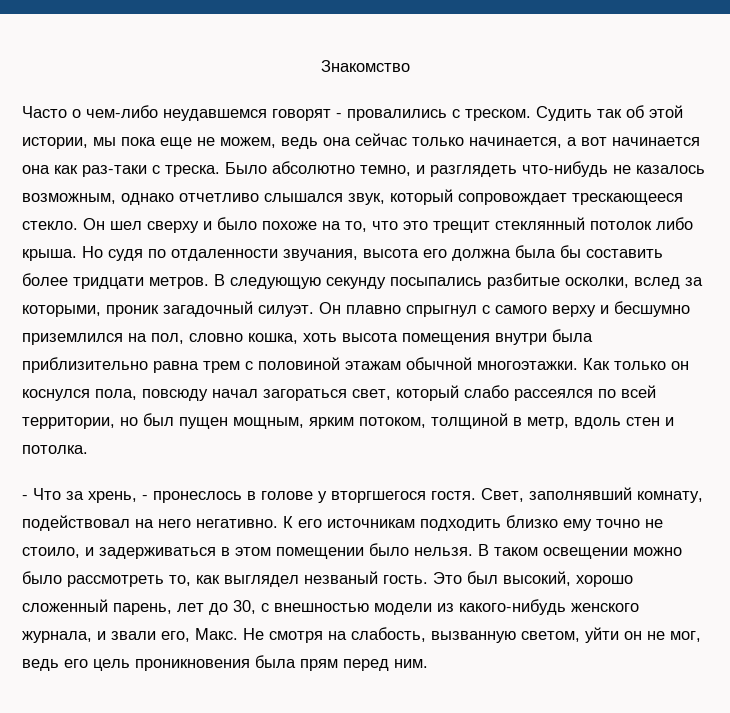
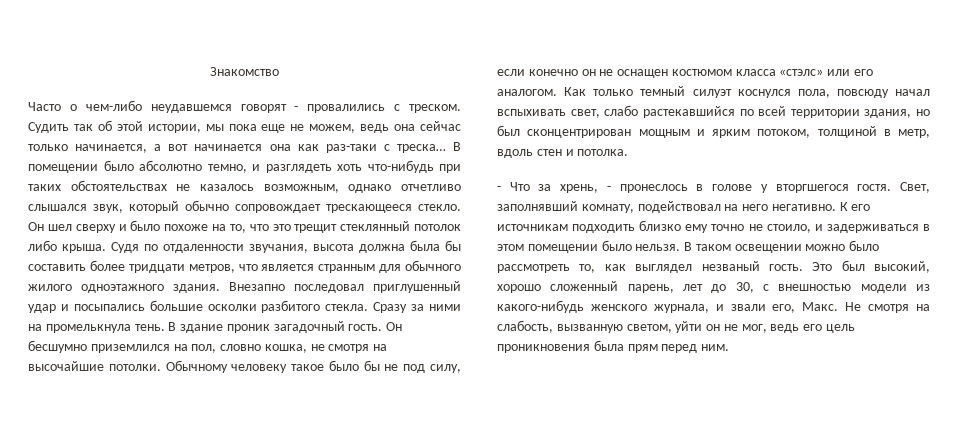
[165,161,608,177] треска. Было абсолютно темно, и разглядеть что-нибудь -> [396,142,462,153] [28,160,461,173] [28,180,167,191] треска… В помещении было абсолютно темно, и разглядеть хоть что-нибудь при таких обстоятельствах
(453, 197) none -> [185,200,229,211] обычно
[82,246,143,261] Но судя -> [111,242,139,253] Судя
[423,249,447,258] его -> (354, 247) none
[149,273,703,289] [22,301,609,317] метров. В следующую секунду посыпались разбитые осколки, вслед за которыми, проник загадочный силуэт. Он плавно спрыгнул с самого верху и -> [188,260,461,273] [28,281,461,293] [28,300,462,313] [28,321,403,333] метров, что является странным для обычного жилого одноэтажного здания. Внезапно последовал приглушенный удар и посыпались большие осколки разбитого стекла. Сразу за ними на промелькнула тень. В здание проник загадочный гость. Он
[303,329,593,345] [22,357,689,373] [22,385,656,401] [22,413,304,429] хоть высота помещения внутри была приблизительно равна трем с половиной этажам обычной многоэтажки. Как только он коснулся пола, повсюду начал загораться свет, который слабо рассеялся по всей территории, но был пущен мощным, -> [310,344,388,353] [28,360,461,373] [497,69,874,78] [497,86,930,98] [497,105,930,118] [497,125,705,138] не смотря на высочайшие потолки. Обычному человеку такое было бы не под силу, если конечно он не оснащен костюмом класса «стэлс» или его аналогом. Как только темный силуэт коснулся пола, повсюду начал вспыхивать свет, слабо растекавшийся по всей территории здания, но был сконцентрирован мощным и

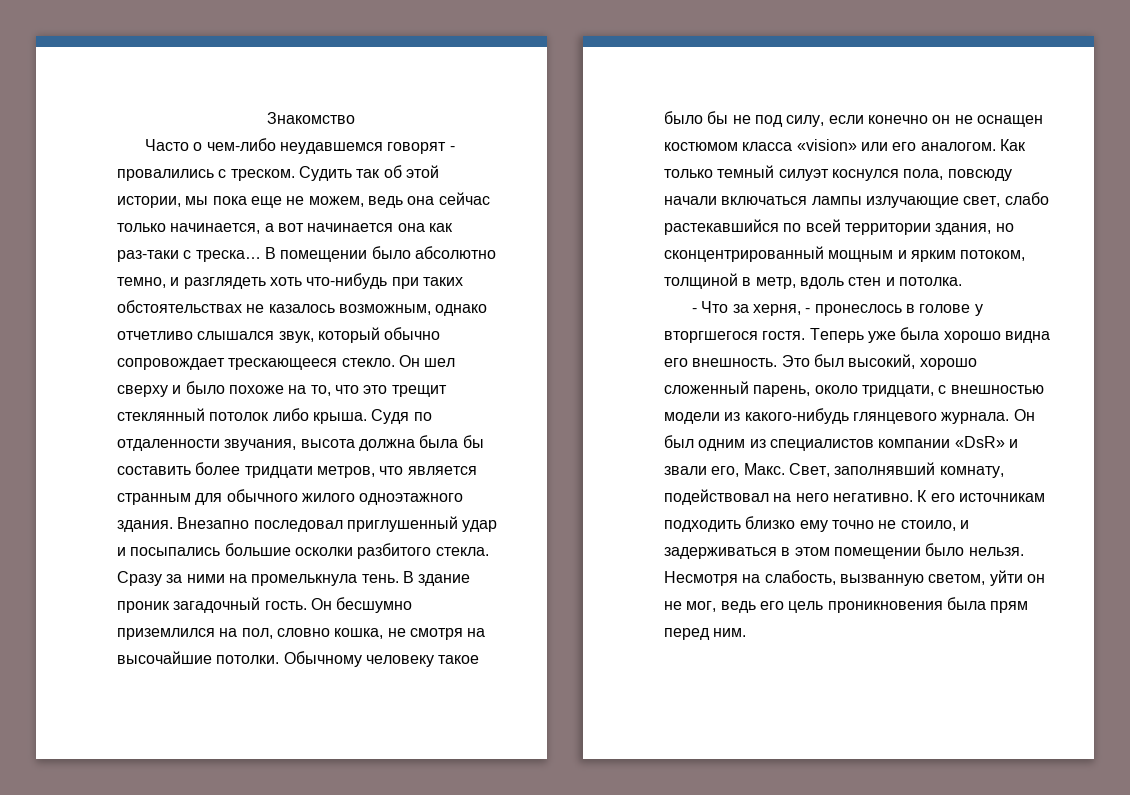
[779,69,824,76] «стэлс» -> [796,139,857,151] «vision»
[895,89,930,96] [497,109,566,116] начал вспыхивать -> [664,196,959,208] начали включаться лампы излучающие
[497,125,632,138] был сконцентрирован -> [664,246,824,262] сконцентрированный
[560,184,599,193] хрень, -> [753,304,802,316] херня,
(892, 187) none -> [809,327,1050,343] [664,354,977,370] [664,381,1044,397] [664,408,1035,424] [664,435,1018,451] [664,463,785,477] Теперь уже была хорошо видна его внешность. Это был высокий, хорошо сложенный парень, около тридцати, с внешностью модели из какого-нибудь глянцевого журнала. Он был одним из специалистов компании «DsR» и звали его, Макс.
[684,240,880,253] [497,260,930,273] [497,281,930,293] [497,300,910,313] В таком освещении можно было рассмотреть то, как выглядел незваный гость. Это был высокий, хорошо сложенный парень, лет до 30, с внешностью модели из какого-нибудь женского журнала, и звали его, Макс. Не смотря -> [664,571,738,586] Несмотря

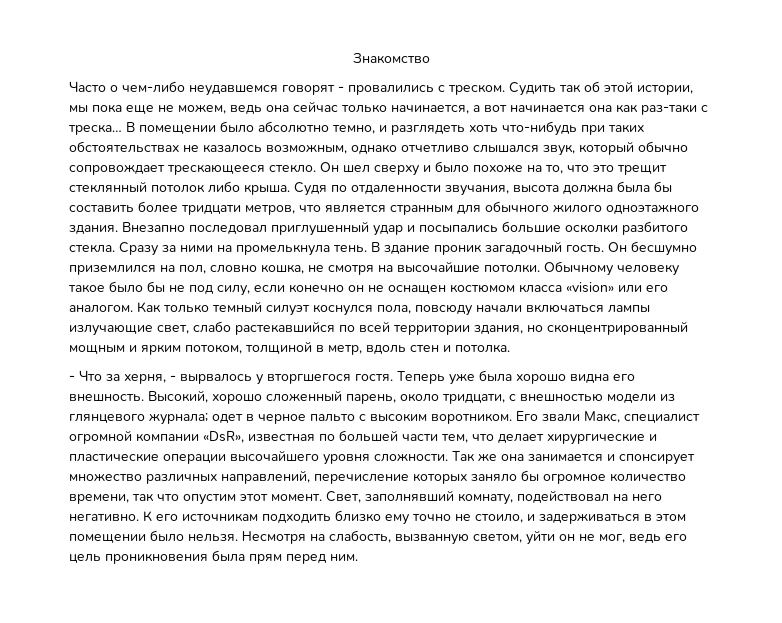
[814,304,971,316] пронеслось в голове -> [180,374,252,384] вырвалось
[781,354,916,369] Это был высокий, -> [148,390,208,403] Высокий,
[744,408,1035,424] [664,435,1018,451] [664,463,785,477] какого-нибудь глянцевого журнала. Он был одним из специалистов компании «DsR» и звали его, Макс. -> [69,411,700,425] [69,430,657,445] [69,450,695,465] [69,470,686,484] [69,493,322,505] глянцевого журнала; одет в черное пальто с высоким воротником. Его звали Макс, специалист огромной компании «DsR», известная по большей части тем, что делает хирургические и пластические операции высочайшего уровня сложности. Так же она занимается и спонсирует множество различных направлений, перечисление которых заняло бы огромное количество времени, так что опустим этот момент.

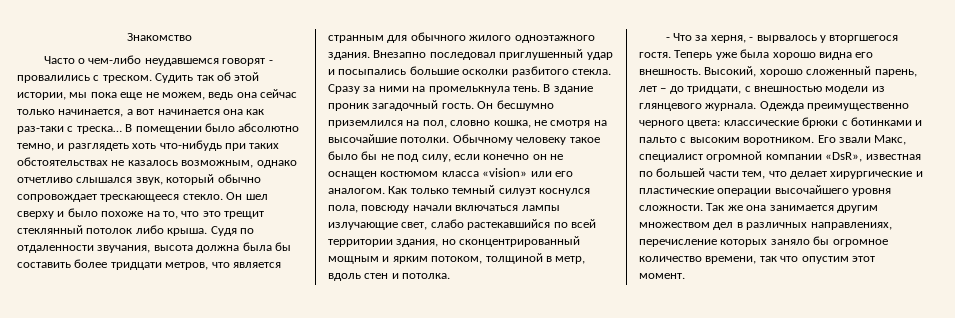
[400,393,439,402] около -> [639,86,684,94] лет – до
[149,413,306,425] журнала; одет в черное -> [705,101,910,111] [639,117,923,128] журнала. Одежда преимущественно черного цвета: классические брюки с ботинками и
[607,454,695,465] [69,470,310,484] и спонсирует множество различных направлений, -> [836,205,878,213] [639,222,892,230] другим множеством дел в различных направлениях,
[326,490,662,505] [69,510,686,525] [69,530,687,545] [69,550,358,564] Свет, заполнявший комнату, подействовал на него негативно. К его источникам подходить близко ему точно не стоило, и задерживаться в этом помещении было нельзя. Несмотря на слабость, вызванную светом, уйти он не мог, ведь его цель проникновения была прям перед ним. -> (685, 276) none

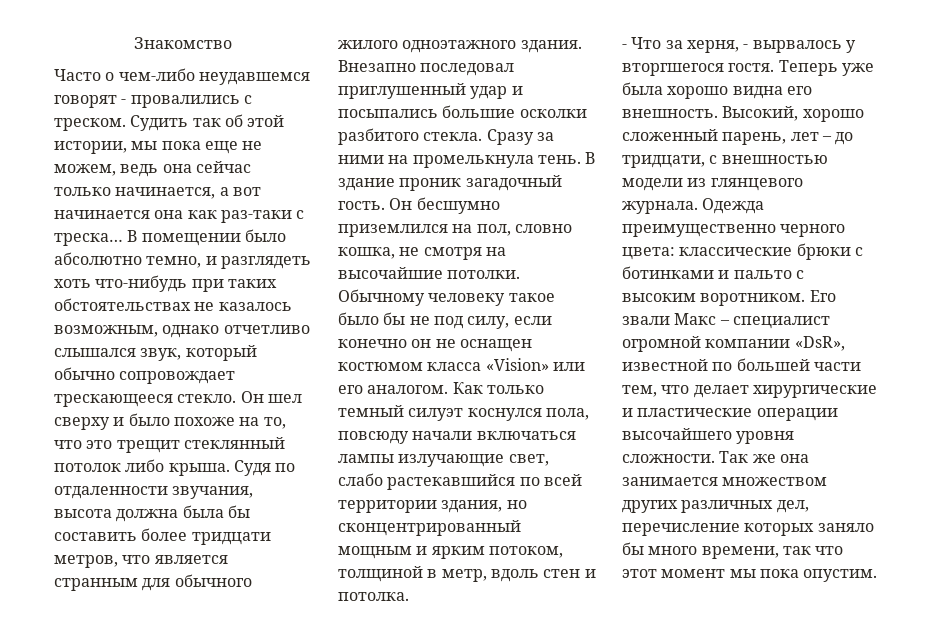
[482,168,528,177] «vision» -> [485,358,549,371] «Vision»
[874,135,907,145] Макс, -> [674,313,730,325] Макс –
[865,154,921,160] известная -> [622,359,708,371] известной
[836,205,878,213] [639,222,892,230] другим множеством дел в различных направлениях, -> [722,477,828,486] [622,500,809,513] множеством других различных дел,
[832,239,888,247] [639,256,702,262] огромное количество -> [648,546,698,555] много
[801,256,875,264] [639,273,685,279] опустим этот момент. -> [622,569,878,582] этот момент мы пока опустим.

